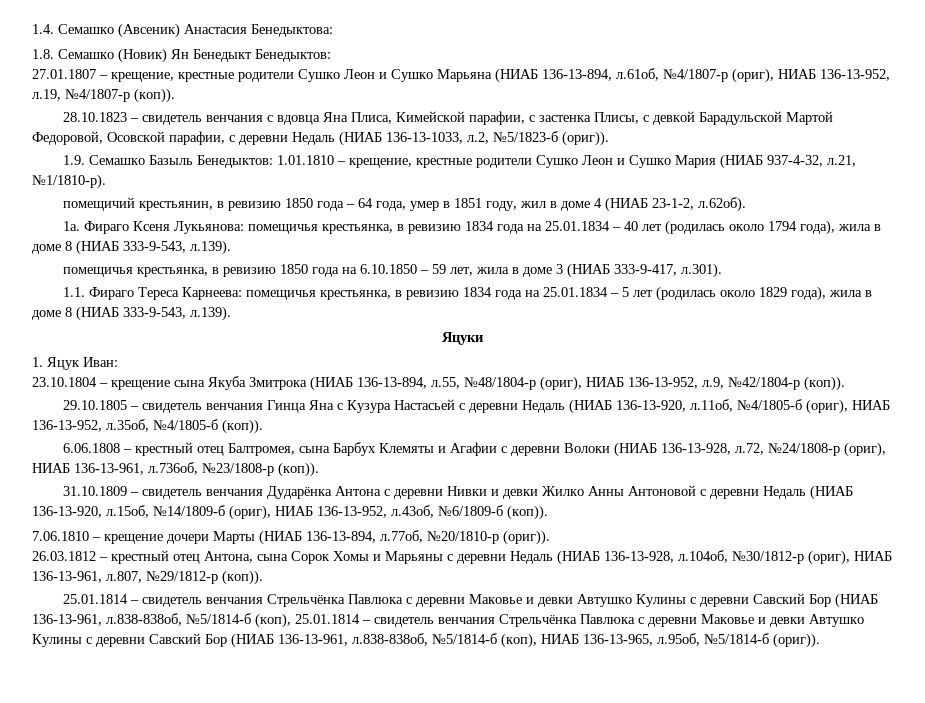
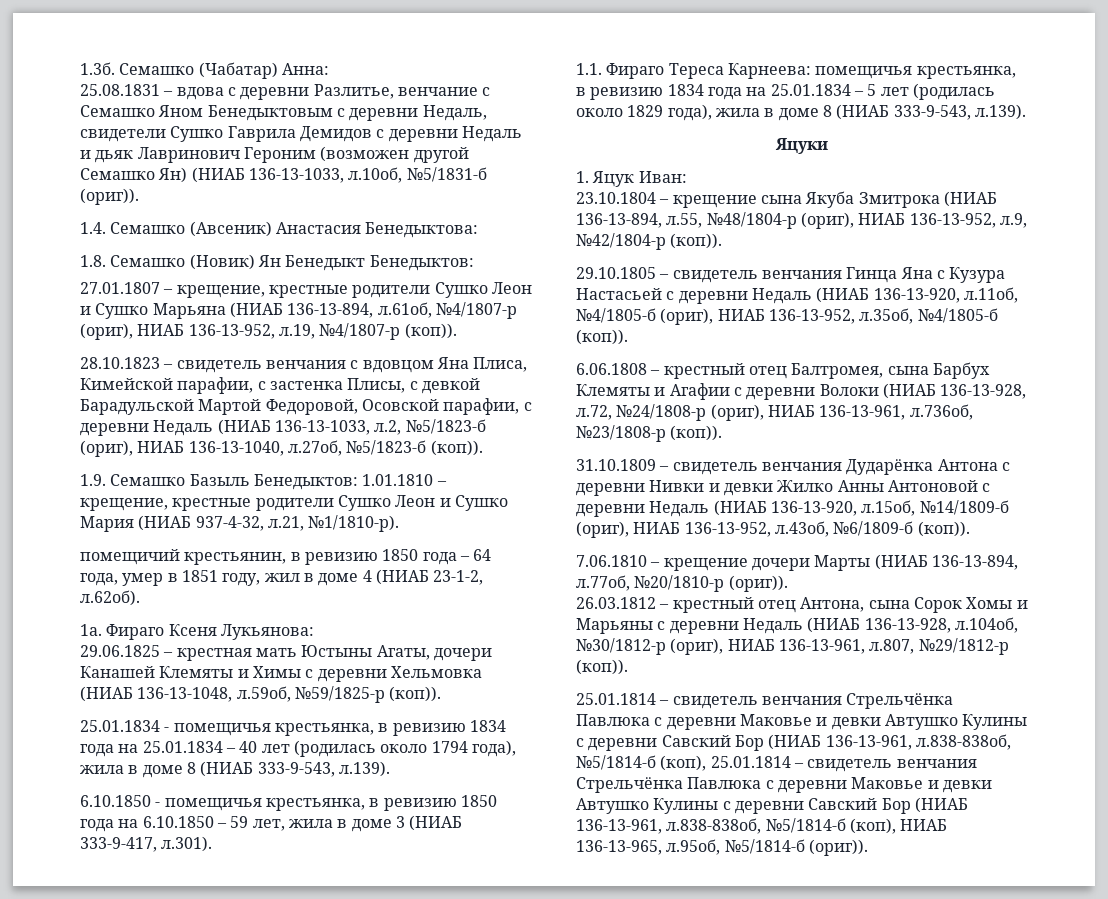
(32, 29) none -> [80,62,329,79] [80,84,491,100] [80,105,487,121] [80,126,522,142] [80,146,469,163] [80,167,487,183] [80,188,139,205] 1.3б. Семашко (Чабатар) Анна: // 25.08.1831 – вдова с деревни Разлитье, венчание с Семашко Яном Бенедыктовым с деревни Недаль, свидетели Сушко Гаврила Демидов с деревни Недаль и дьяк Лавринович Героним (возможен другой Семашко Ян) (НИАБ 136-13-1033, л.10об, №5/1831-б (ориг)). //
[276,115,320,125] вдовца -> [362,360,434,373] вдовцом
[562,131,609,146] (ориг)). -> [80,440,483,457] (ориг), НИАБ 136-13-1040, л.27об, №5/1823-б (коп)).
(244, 227) none -> [80,645,492,661] [80,666,482,682] [80,686,442,703] [80,720,170,732] // 29.06.1825 – крестная мать Юстыны Агаты, дочери Канашей Клемяты и Химы с деревни Хельмовка (НИАБ 136-13-1048, л.59об, №59/1825-р (коп)). // 25.01.1834 -
(231, 247) none -> [80,795,161,807] 6.10.1850 -

